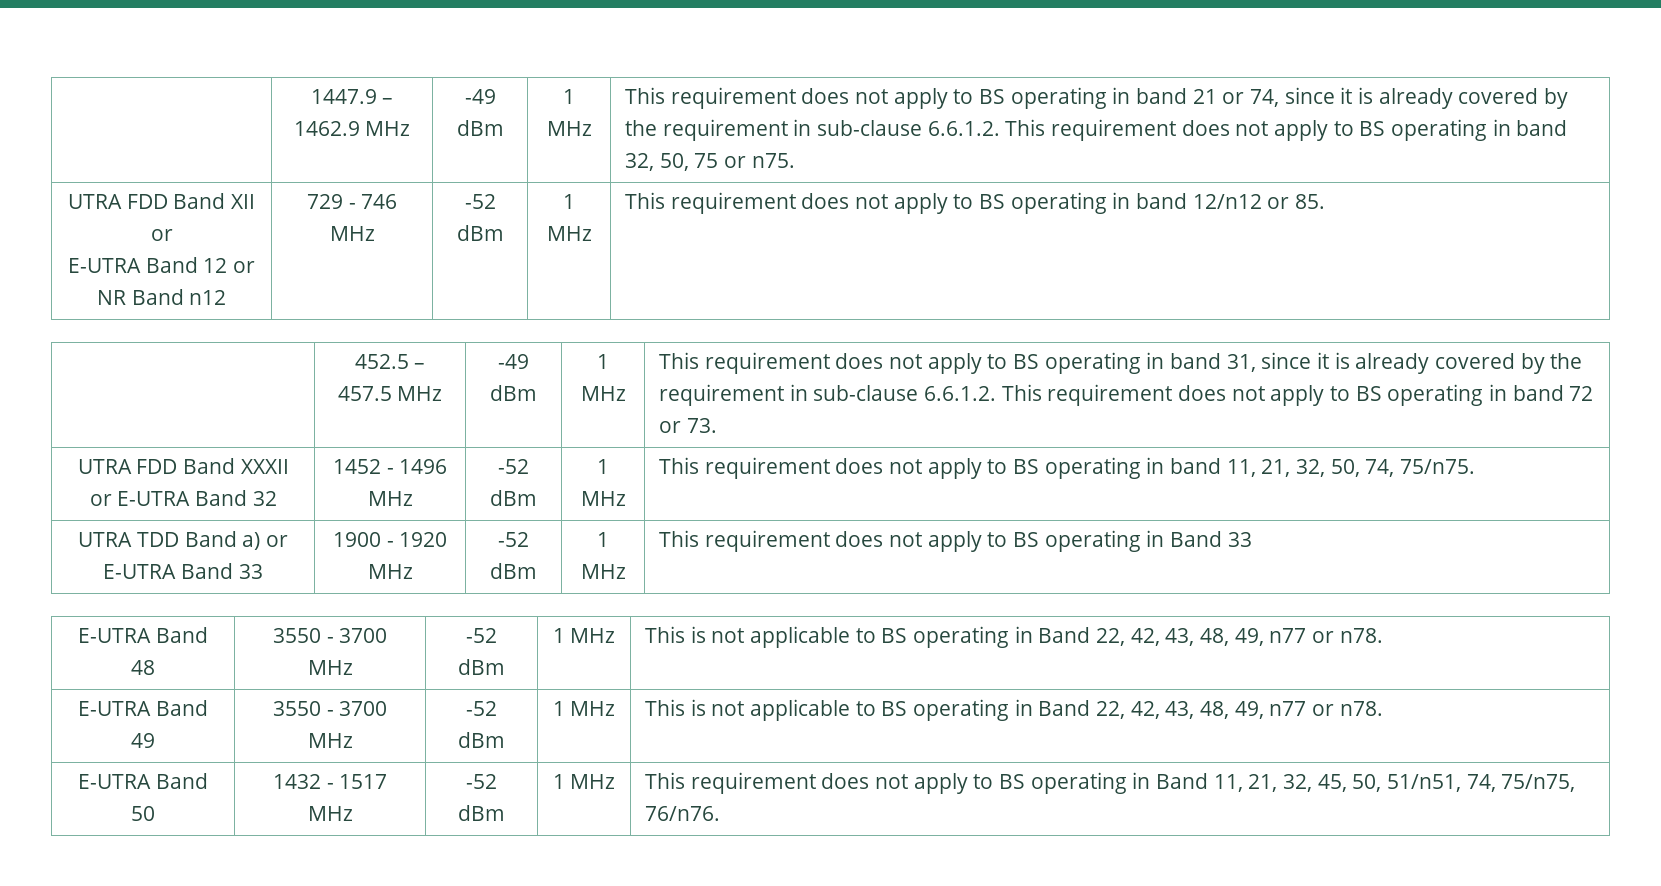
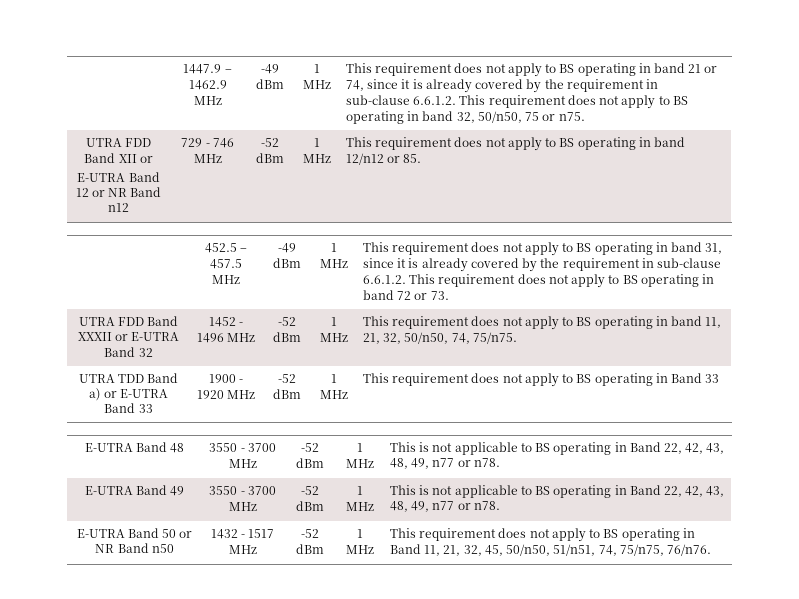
[659,153,689,171] 50, -> [477,111,522,123] 50/n50,
[1330,459,1360,477] 50, -> [404,332,449,344] 50/n50,
(155, 813) none -> [179,531,193,538] [95,543,174,553] or NR Band n50
[1352,774,1382,792] 50, -> [506,544,551,556] 50/n50,

